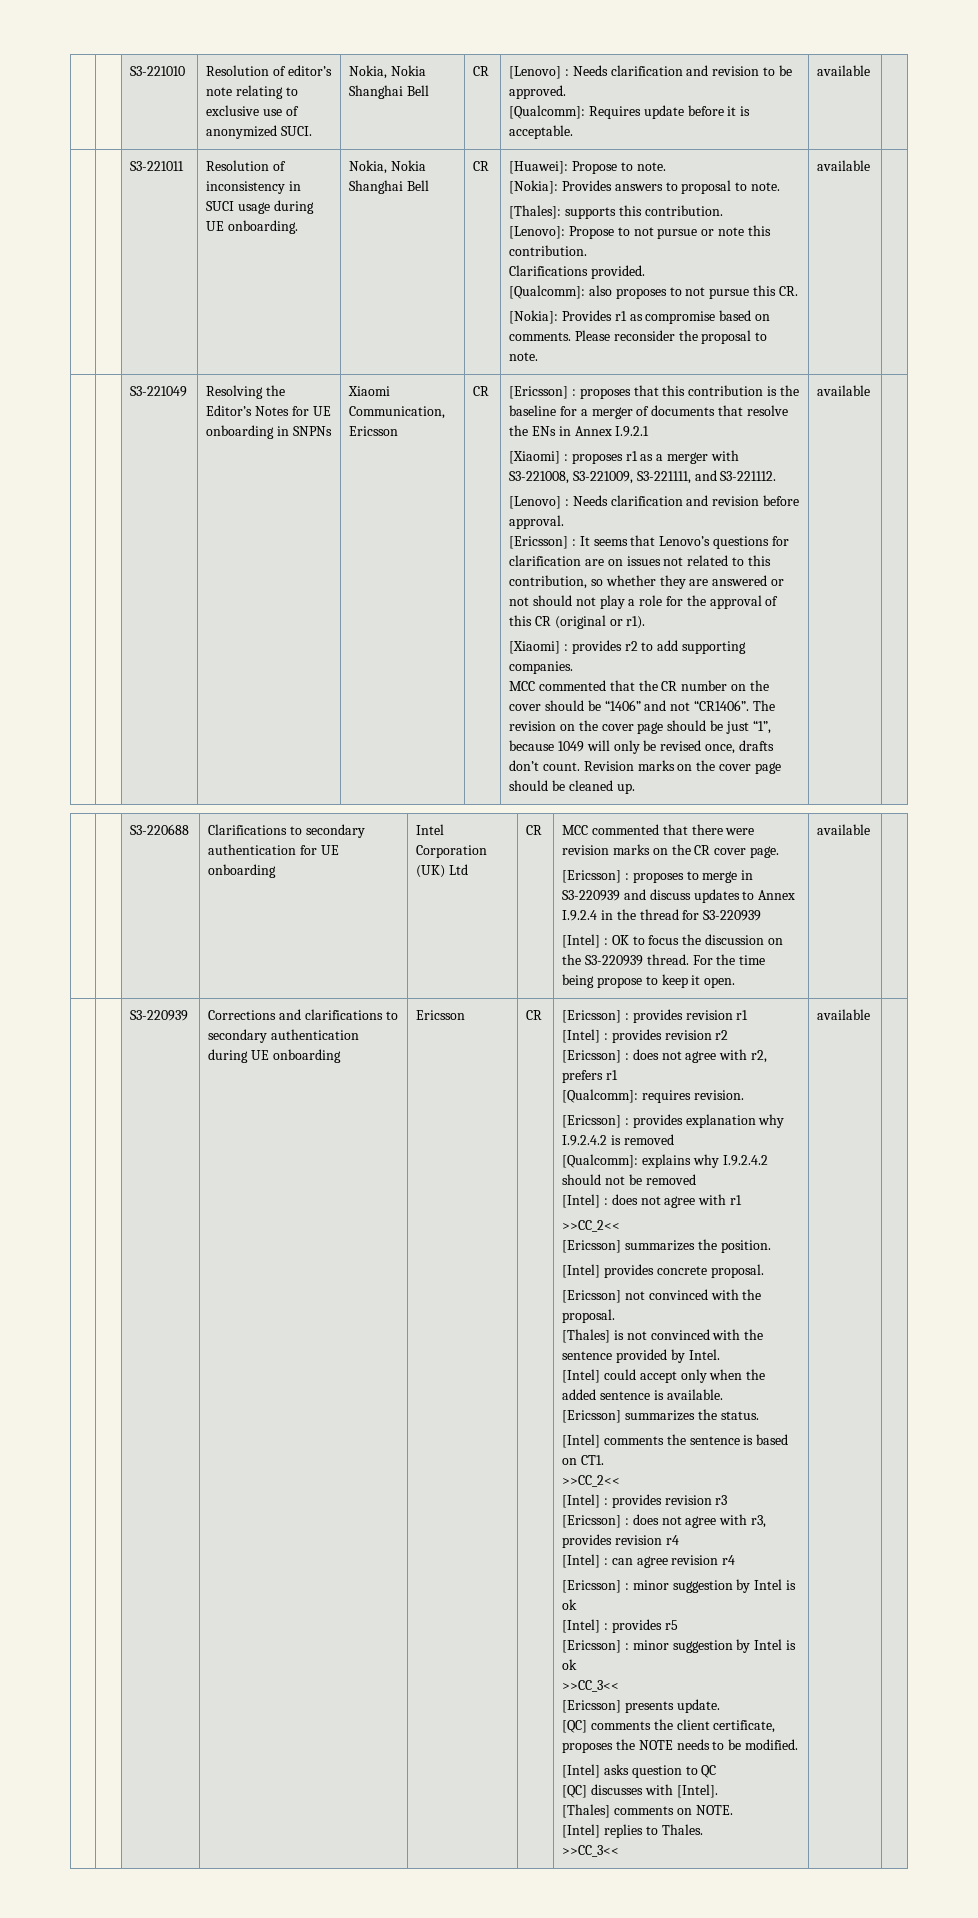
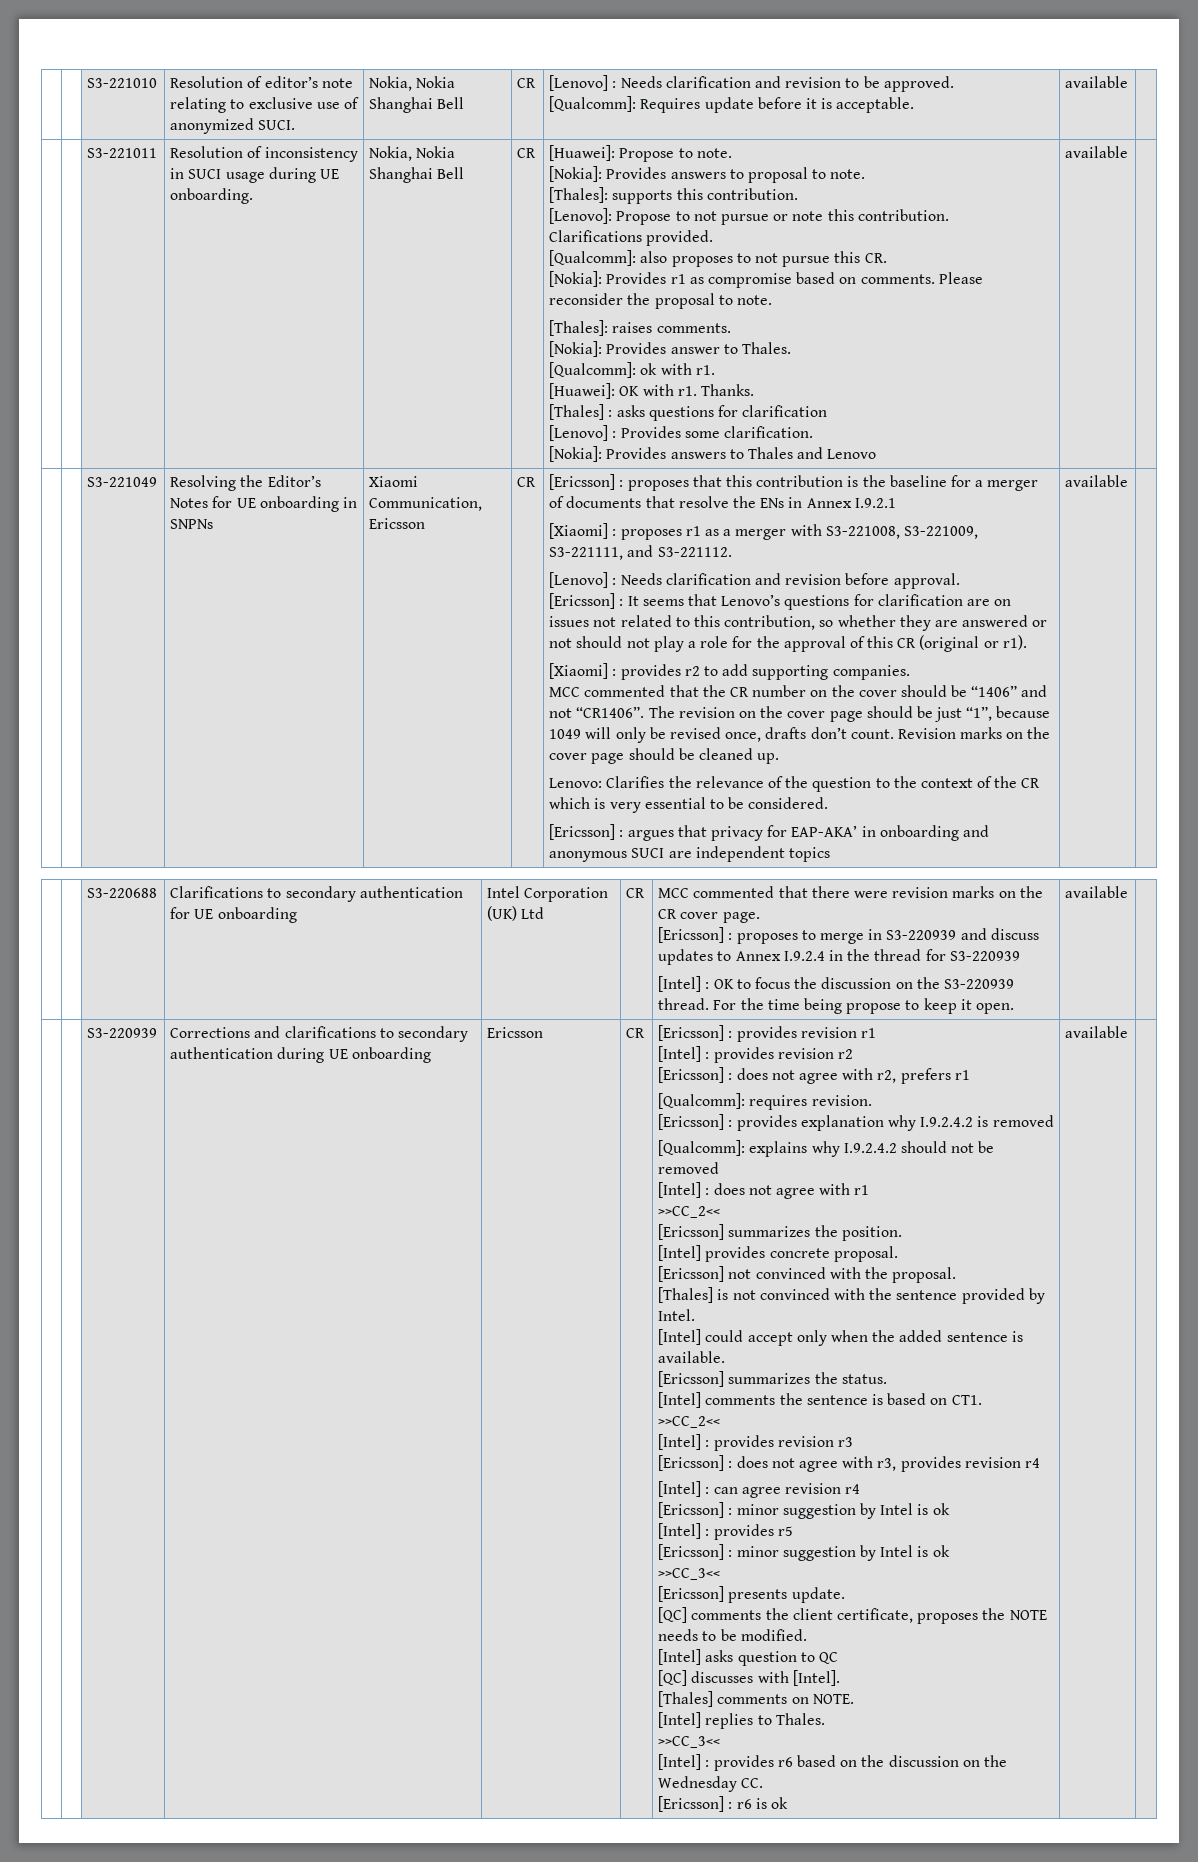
(539, 356) none -> [549,320,731,336] [549,341,791,357] [549,362,715,378] [549,383,754,399] [549,404,828,421] [549,425,813,441] [549,446,877,462] // [Thales]: raises comments. // [Nokia]: Provides answer to Thales. // [Qualcomm]: ok with r1. // [Huawei]: OK with r1. Thanks. // [Thales] : asks questions for clarification // [Lenovo] : Provides some clarification. // [Nokia]: Provides answers to Thales and Lenovo
(635, 788) none -> [549,776,1041,792] [549,797,829,813] [549,824,989,841] [549,846,830,862] // Lenovo: Clarifies the relevance of the question to the context of the CR which is very essential to be considered. // [Ericsson] : argues that privacy for EAP-AKA’ in onboarding and anonymous SUCI are independent topics
(620, 1851) none -> [658,1754,1007,1771] [658,1776,764,1792] [658,1796,788,1812] // [Intel] : provides r6 based on the discussion on the Wednesday CC. // [Ericsson] : r6 is ok

